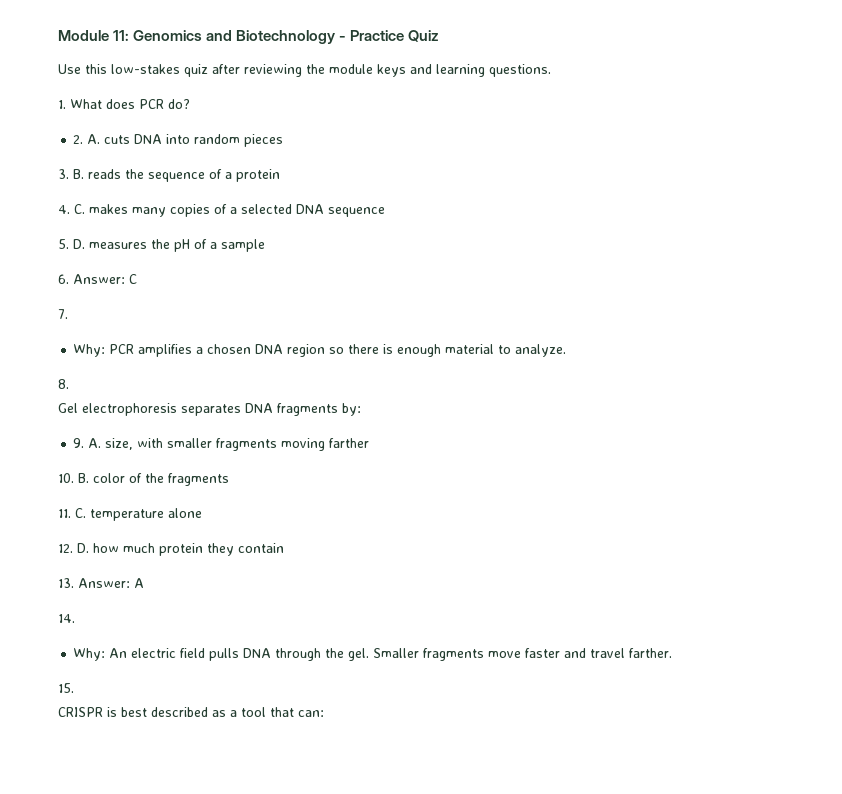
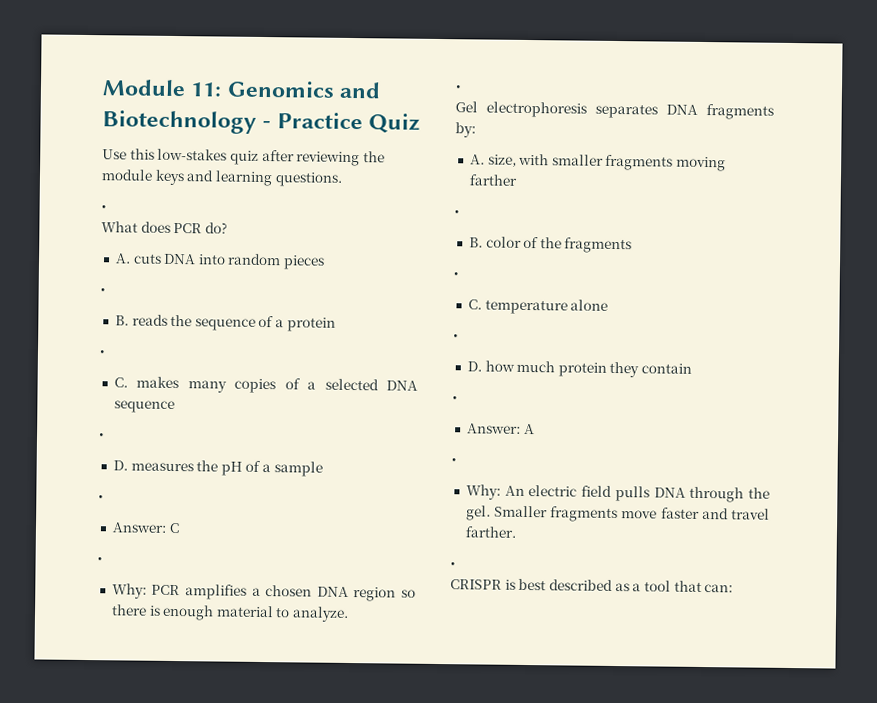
[58,100,66,109] 1. -> [101,205,107,212] • //
[73,135,84,144] 2. -> (228, 228) none
[58,169,69,179] 3. -> [100,288,106,295] • //
[58,205,70,214] 4. -> [99,350,105,357] • //
[58,239,69,249] 5. -> [98,433,105,440] • //
[58,274,69,284] 6. -> [98,495,104,502] • //
[58,309,68,319] 7. -> [97,557,103,564] •
[58,379,69,389] 8. -> [455,85,462,92] •
[73,438,85,448] 9. -> (476, 130) none
[58,473,74,483] 10. -> [454,210,460,217] • //
[58,509,71,518] 11. -> [453,272,459,279] • //
[58,544,73,553] 12. -> [453,334,459,341] • //
[58,578,74,588] 13. -> [452,396,458,403] • //
[58,614,75,623] 14. -> [451,458,457,465] •
[58,683,74,693] 15. -> [450,562,456,569] •

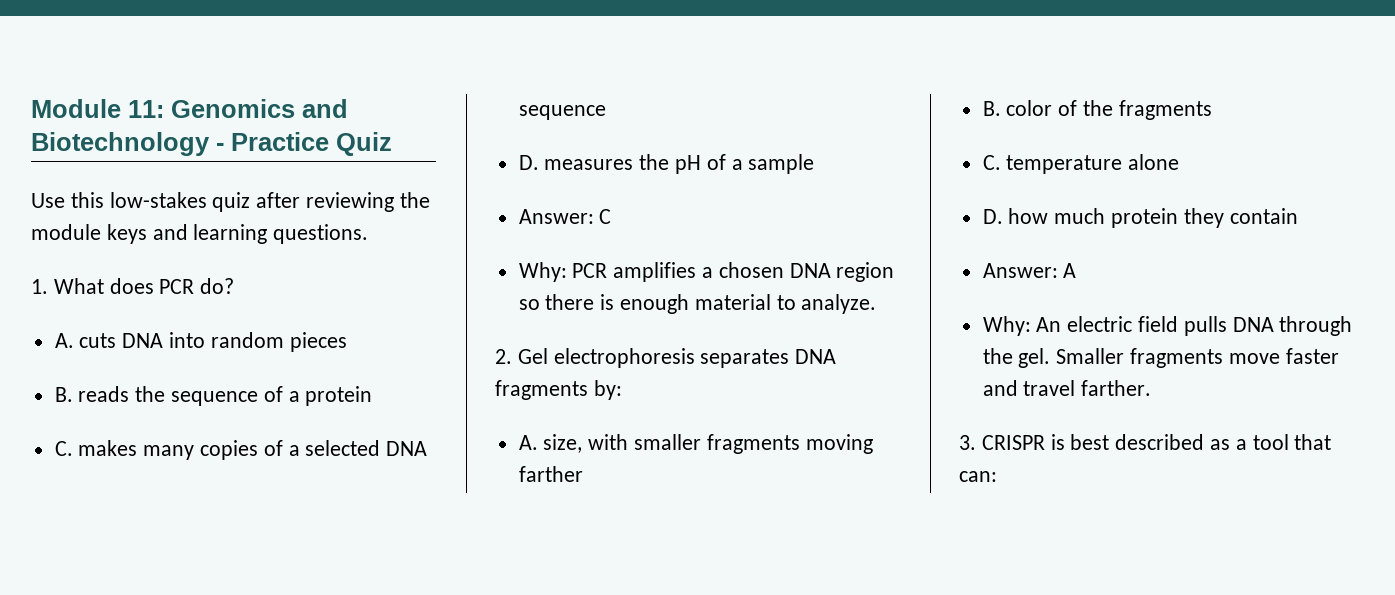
[101,205,107,212] • // -> [31,279,48,294] 1.
[100,288,106,295] // • -> (347, 342) none
[99,350,105,357] // • -> (373, 396) none
[98,433,105,440] // • -> (606, 112) none
[98,495,104,502] // • -> (815, 164) none
[97,557,103,564] // • -> (612, 216) none
[455,85,462,92] • // -> [495,349,512,364] 2.
[454,210,460,217] // • -> (583, 474) none
[453,272,459,279] // • -> (1212, 110) none
[453,334,459,341] // • -> (1180, 162) none
[452,396,458,403] // • -> (1298, 216) none
[451,458,457,465] // • -> (1077, 270) none
[450,562,456,569] • // -> [959,435,976,450] 3.

